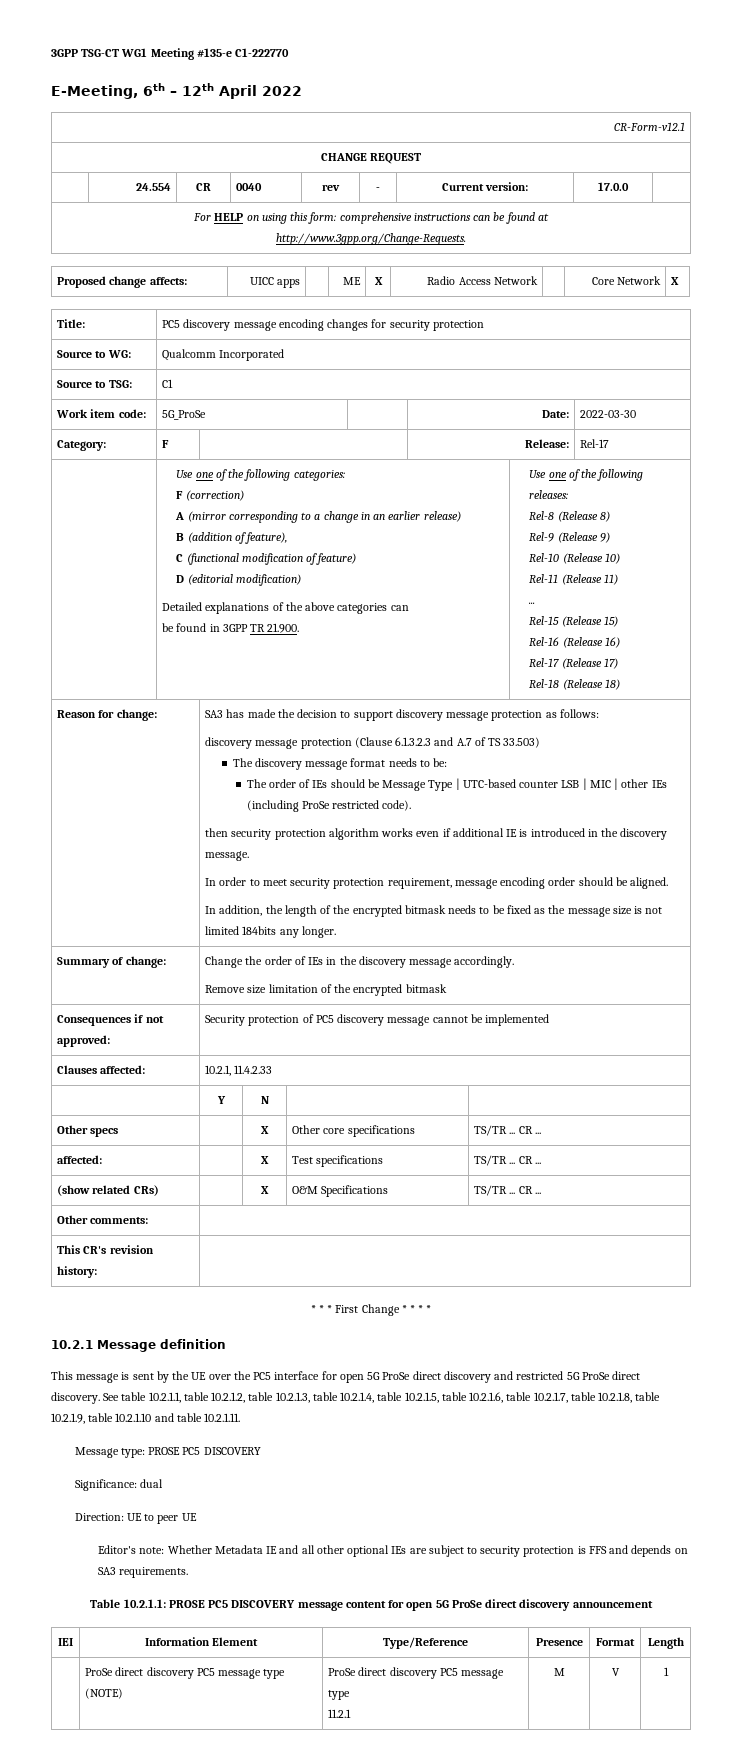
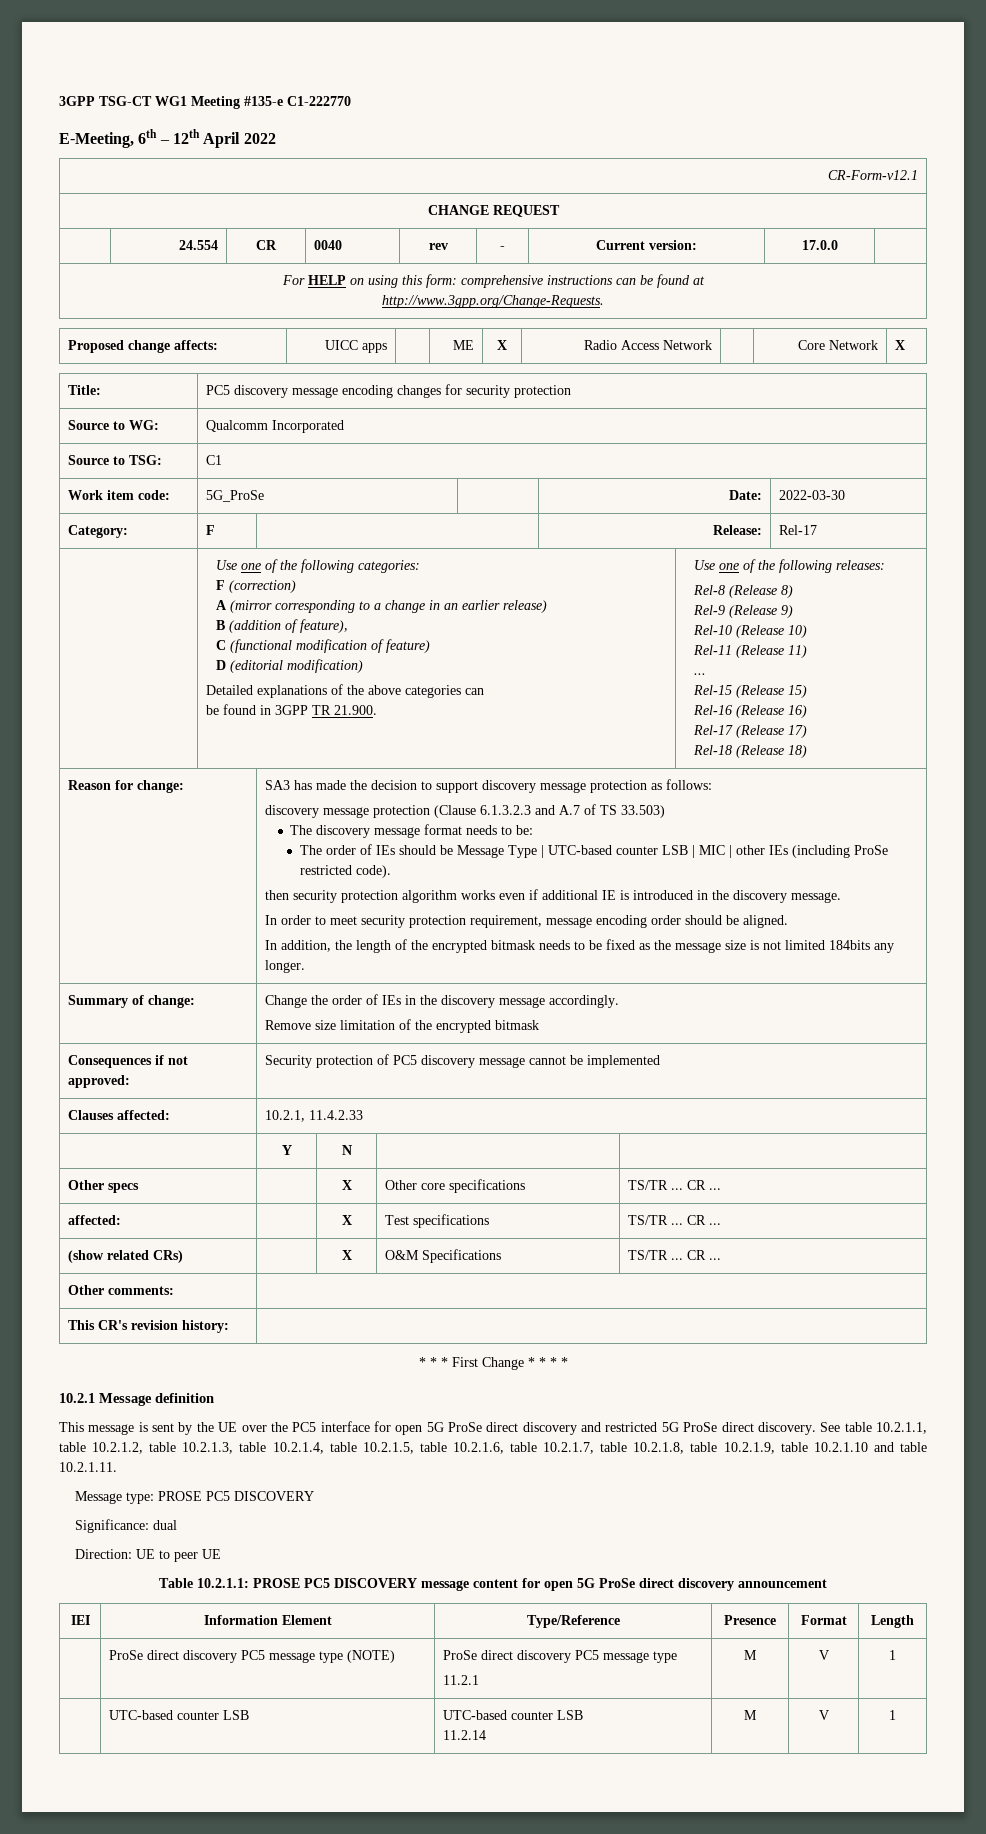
[98,1545,688,1557] [98,1567,189,1578] // Editor's note: Whether Metadata IE and all other optional IEs are subject to security protection is FFS and depends on SA3 requirements. -> (222, 1554) none
(669, 1671) none -> [109,1710,250,1720] [443,1710,584,1720] [443,1730,487,1740] [744,1710,757,1720] [818,1710,829,1720] [889,1710,896,1720] // | UTC-based counter LSB | UTC-based counter LSB // 11.2.14 | M | V | 1

